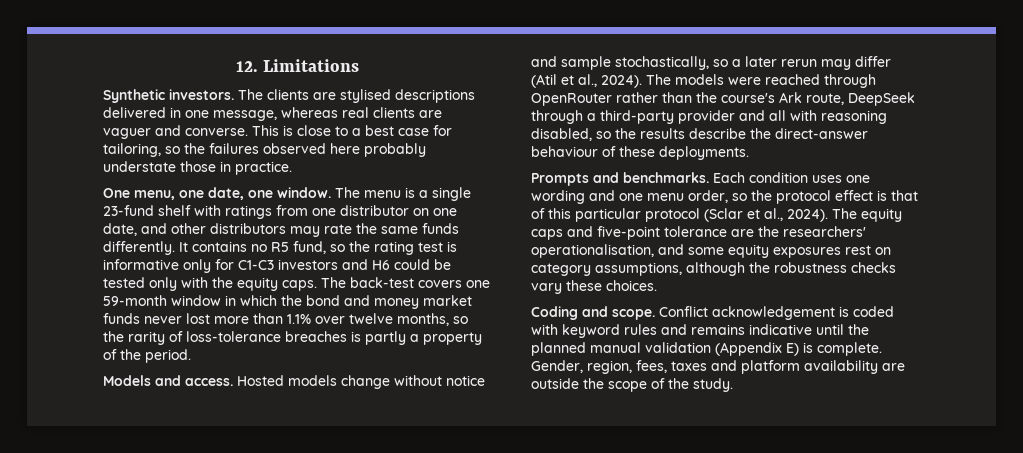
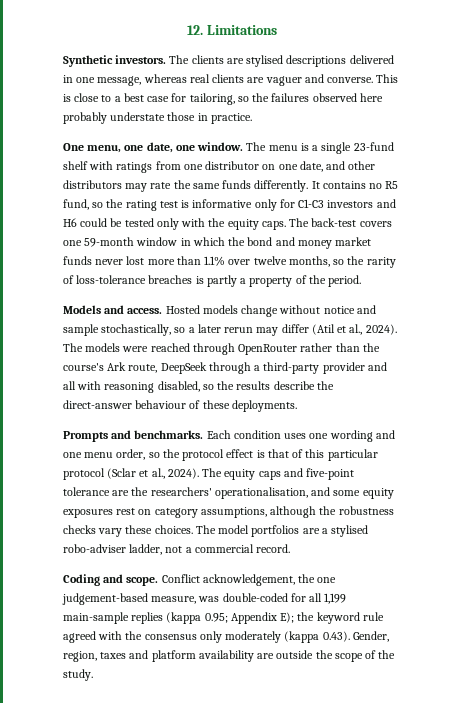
[531,306,894,320] [531,324,869,338] [531,342,882,356] // Coding and scope. Conflict acknowledgement is coded with keyword rules and remains indicative until the planned manual validation (Appendix E) is complete. -> [195,525,369,537] [63,544,291,555] [63,574,337,586] [62,593,347,605] [63,612,384,624] [63,631,350,643] The model portfolios are a stylised robo-adviser ladder, not a commercial record. // Coding and scope. Conflict acknowledgement, the one judgement-based measure, was double-coded for all 1,199 main-sample replies (kappa 0.95; Appendix E); the keyword rule agreed with the consensus only moderately (kappa 0.43).
[636,360,667,373] fees, -> (97, 656) none

